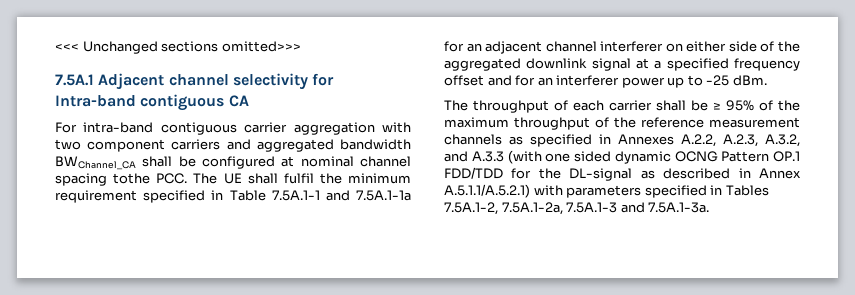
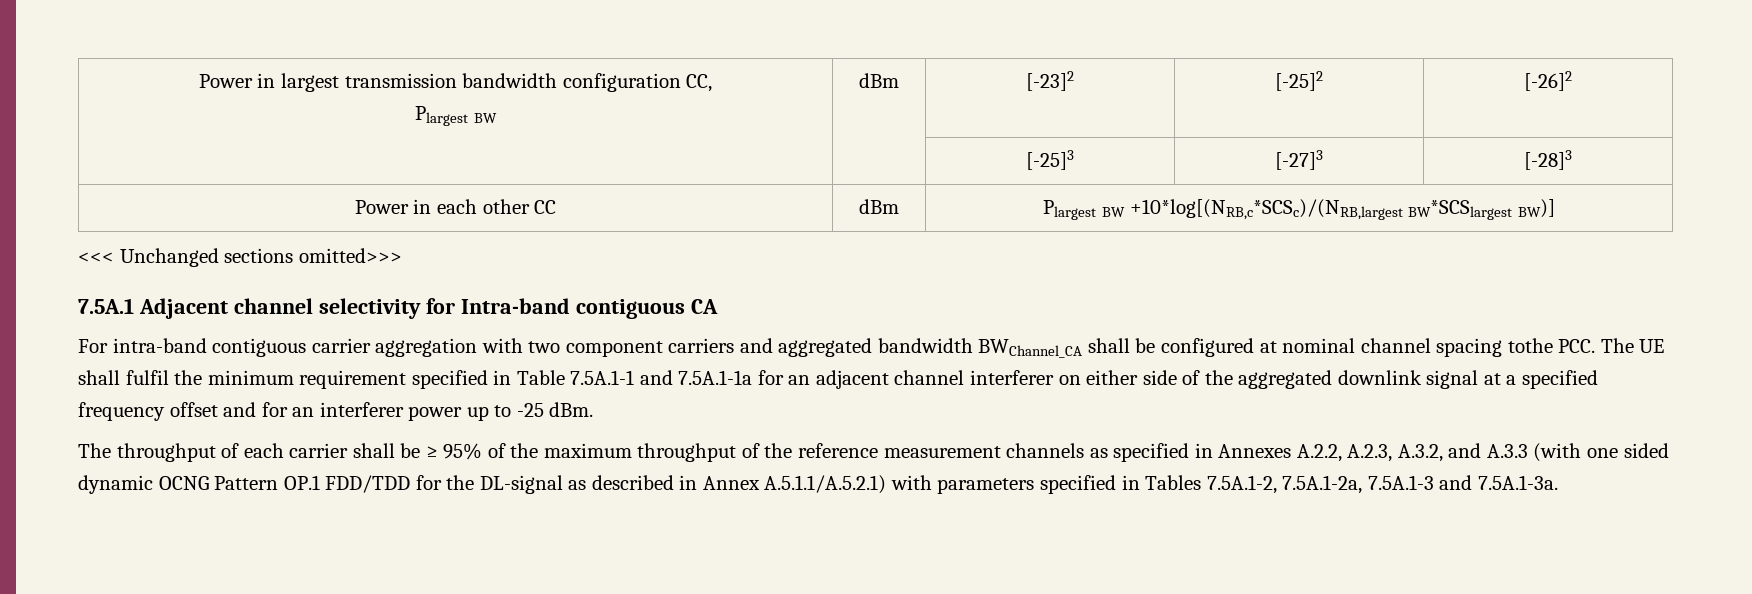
(55, 47) none -> [198,73,713,92] [415,106,497,126] [859,73,899,88] [1026,71,1074,91] [1275,71,1323,91] [1524,71,1572,91] [1026,150,1074,170] [1275,150,1323,170] [1524,150,1572,170] [354,199,557,214] [859,199,899,214] [1043,199,1555,220] Power in largest transmission bandwidth configuration CC, // Plargest BW | dBm | [-23]2 | [-25]2 | [-26]2 // | | [-25]3 | [-27]3 | [-28]3 // Power in each other CC | dBm | Plargest BW +10*log[(NRB,c*SCSc)/(NRB,largest BW*SCSlargest BW)] //

